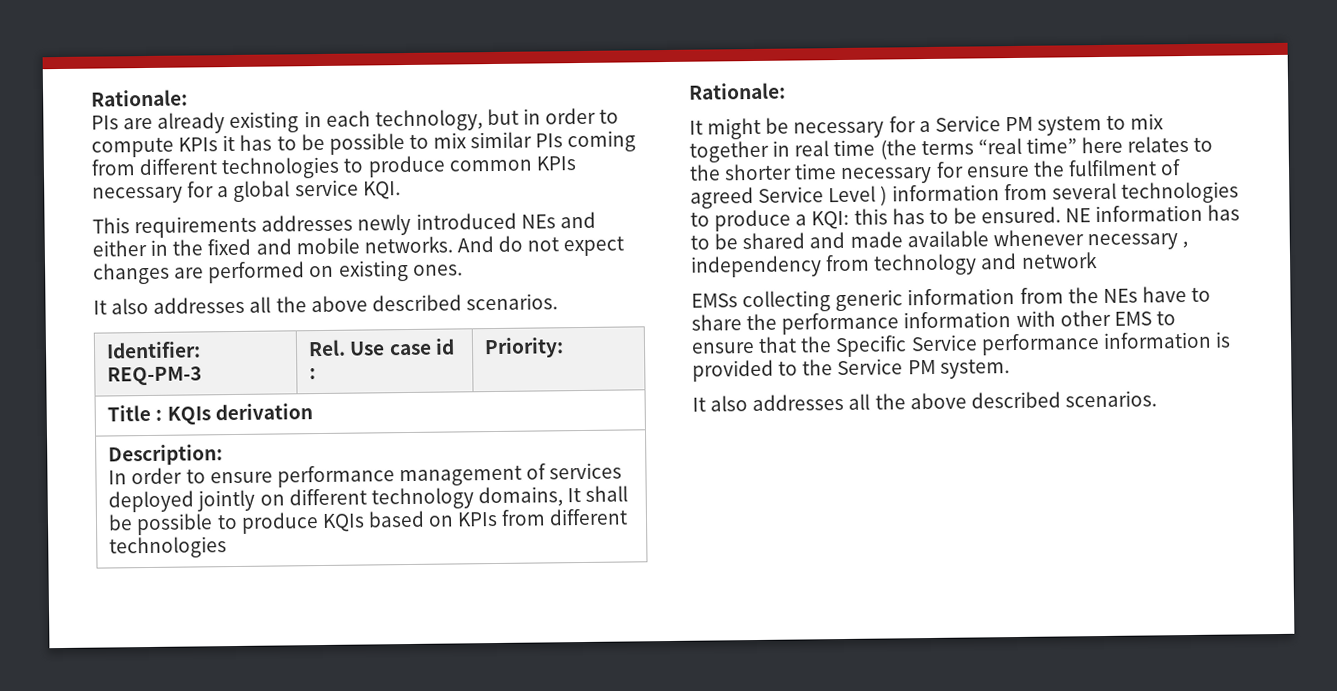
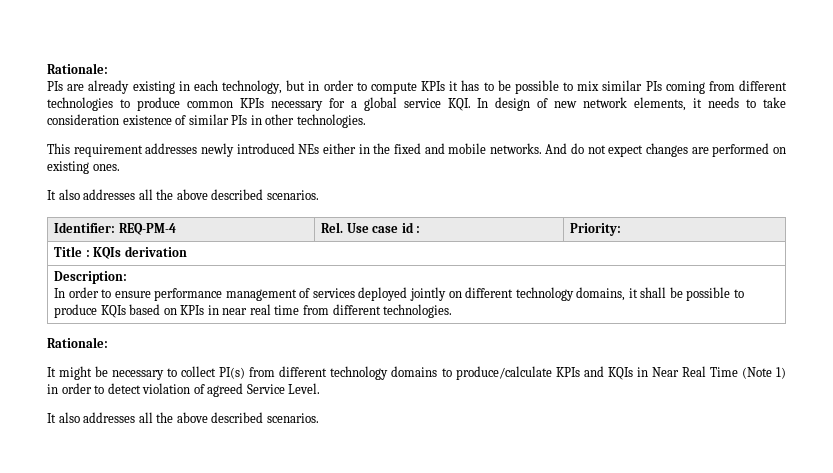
(401, 190) none -> [477,97,787,111] [47,114,366,128] In design of new network elements, it needs to take consideration existence of similar PIs in other technologies.
[134,215,258,239] requirements -> [73,144,143,157] requirement
[559,211,596,229] and -> (320, 149) none
[107,366,203,386] REQ-PM-3 -> [118,223,176,235] REQ-PM-4
[567,488,582,503] It -> [628,288,638,298] it
[501,508,629,526] [109,536,228,559] from different technologies -> [207,304,453,318] in near real time from different technologies.
[888,113,1165,136] [689,135,1214,163] [689,159,1182,185] [690,181,1239,209] [690,204,1241,232] [690,229,1189,251] [690,252,1098,278] [691,286,1212,313] [691,309,1176,335] [691,331,1231,358] [692,358,1010,382] for a Service PM system to mix together in real time (the terms “real time” here relates to the shorter time necessary for ensure the fulfilment of agreed Service Level ) information from several technologies to produce a KQI: this has to be ensured. NE information has to be shared and made available whenever necessary , independency from technology and network // EMSs collecting generic information from the NEs have to share the performance information with other EMS to ensure that the Specific Service performance information is provided to the Service PM system. -> [167,366,786,380] [47,383,321,397] to collect PI(s) from different technology domains to produce/calculate KPIs and KQIs in Near Real Time (Note 1) in order to detect violation of agreed Service Level.

